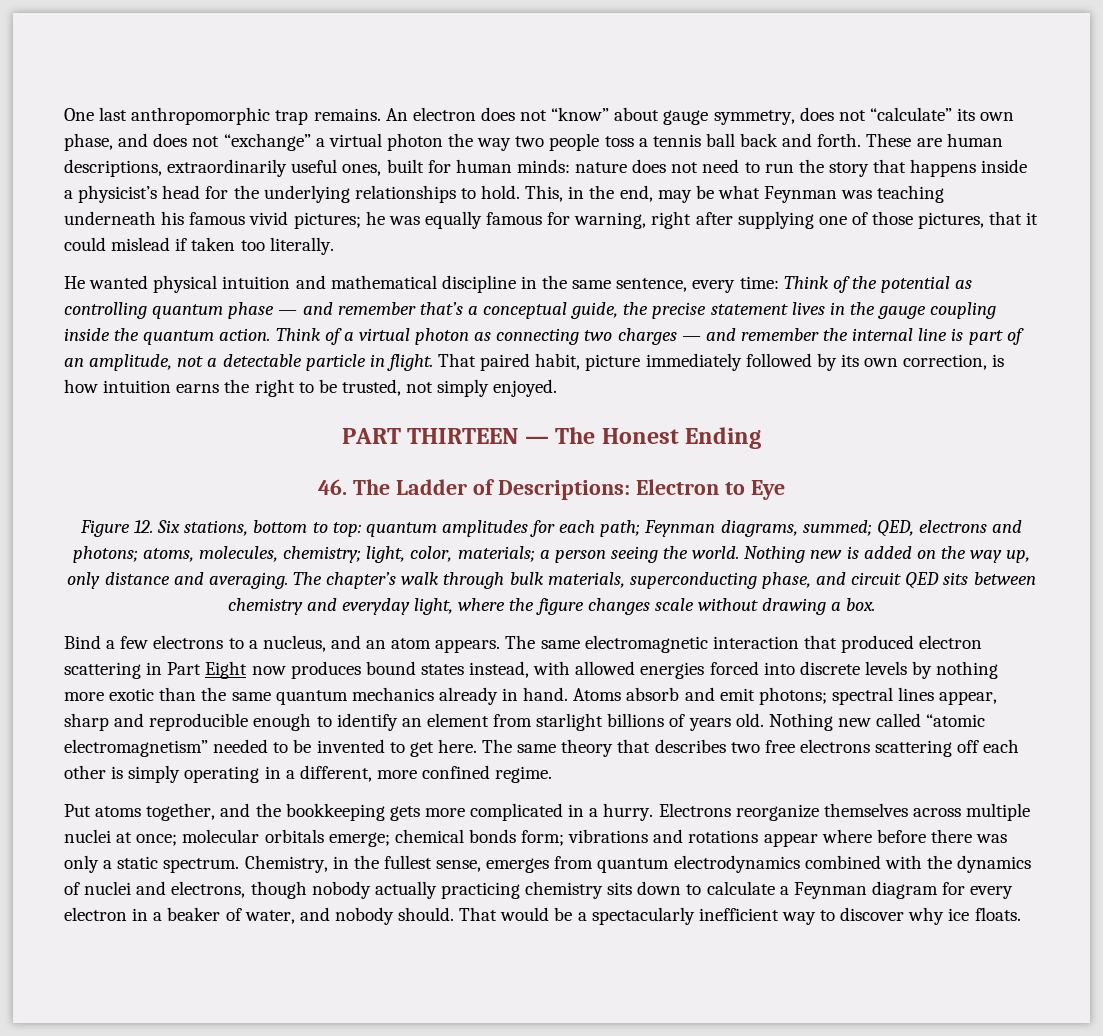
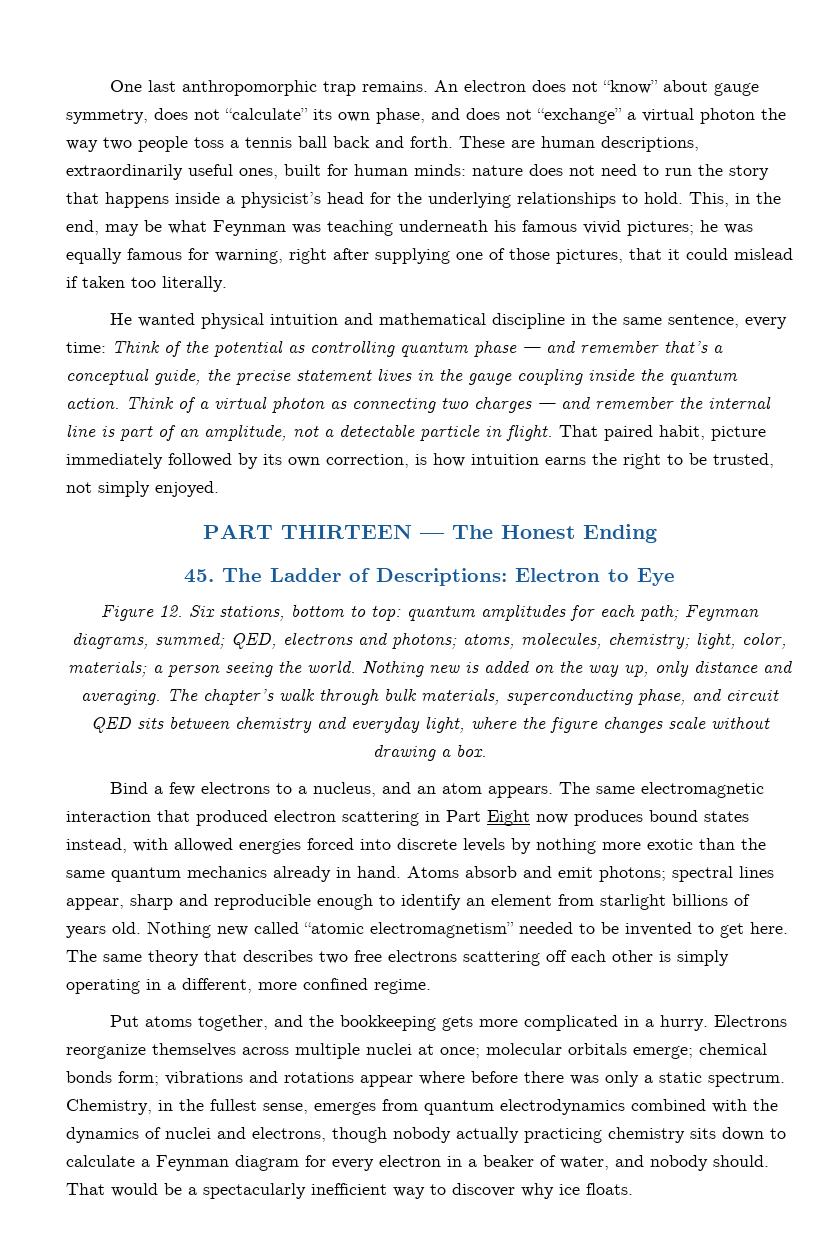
[318,479,348,495] 46. -> [184,569,214,583] 45.

